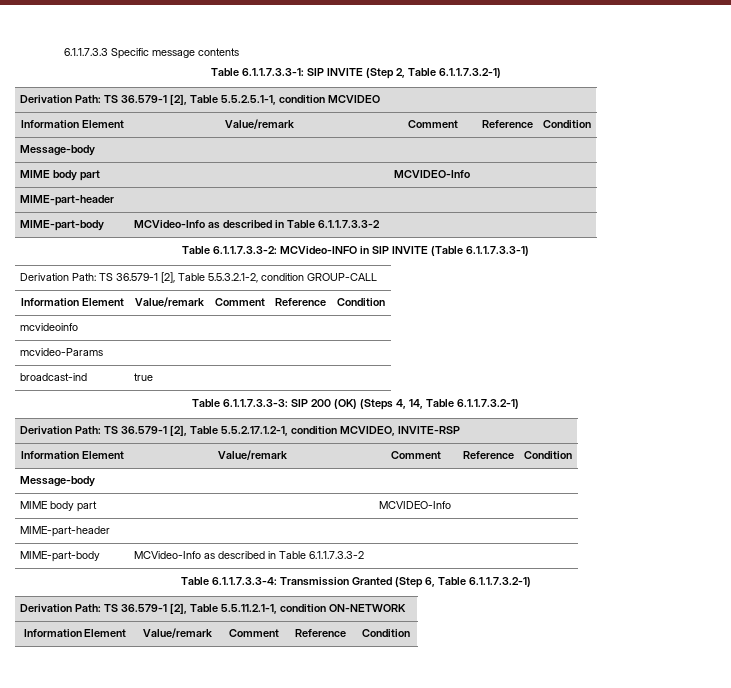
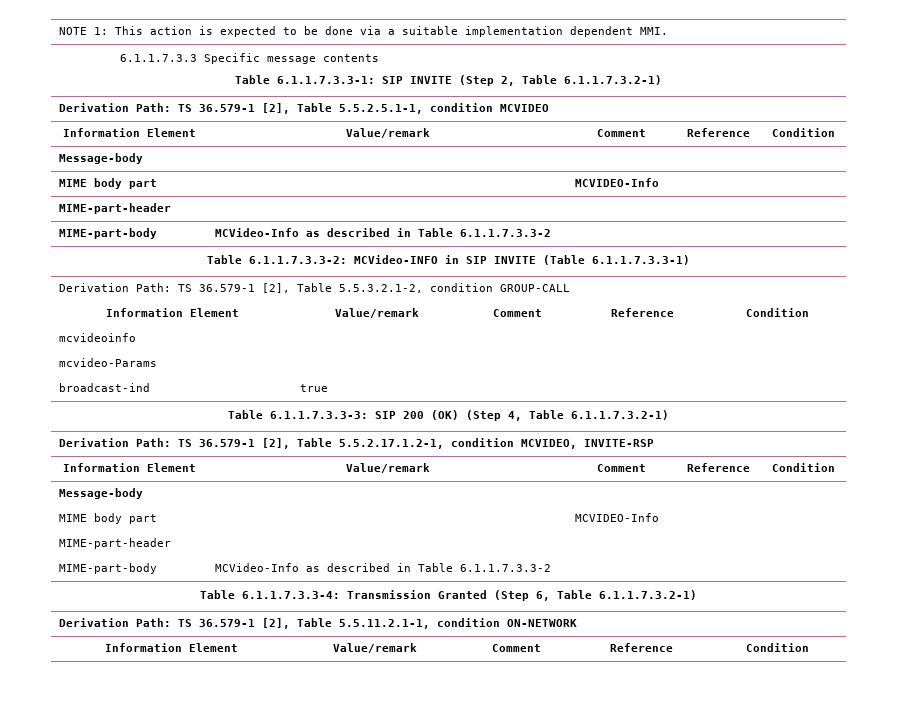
(63, 52) none -> [58,26,668,37] NOTE 1: This action is expected to be done via a suitable implementation dependent MMI. //
[360,399,423,410] (Steps 4, 14, -> [466,410,522,421] (Step 4,

